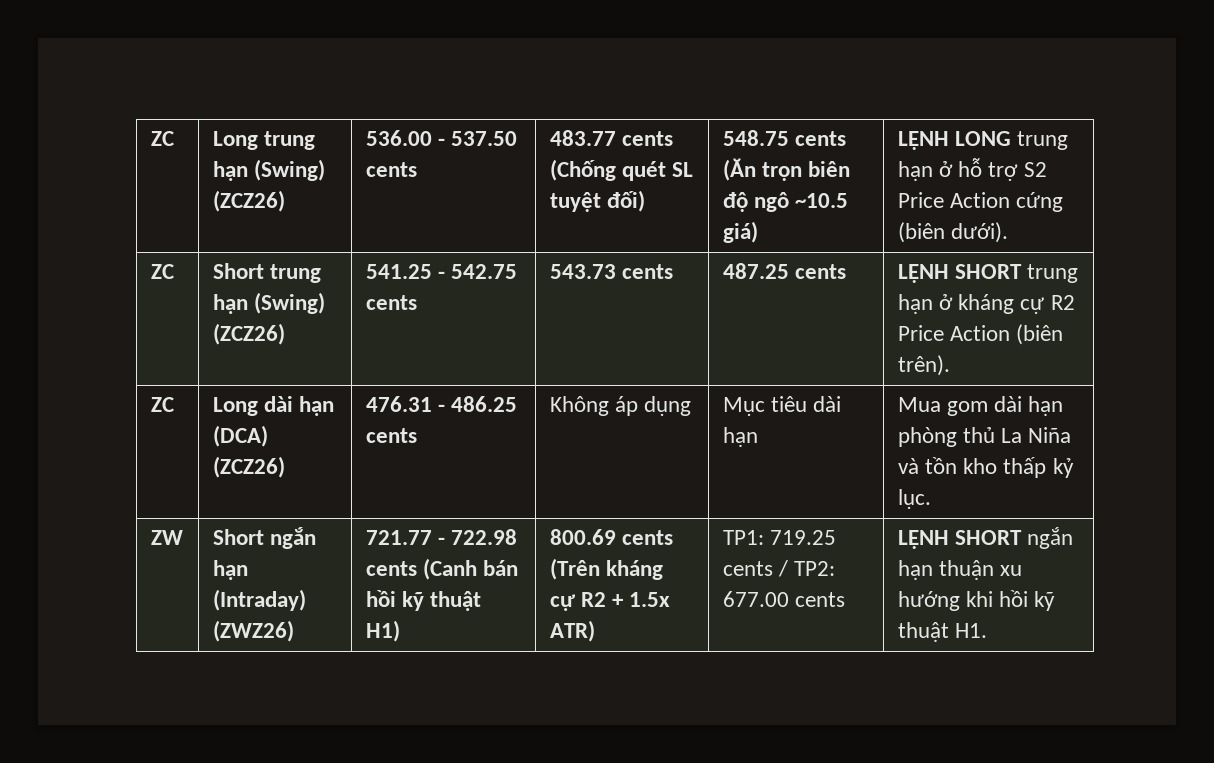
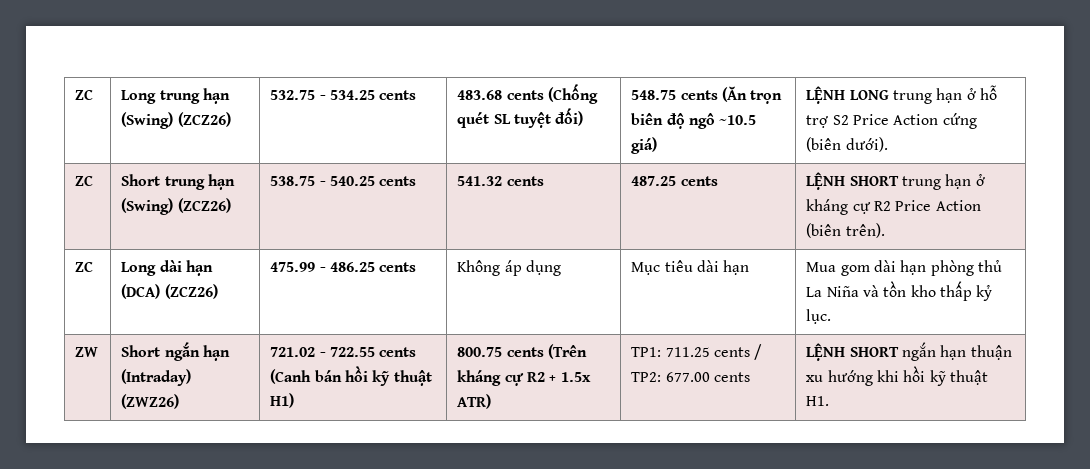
[365,130,518,146] [365,162,417,177] [549,130,616,146] 536.00 - 537.50 cents | 483.77 -> [270,90,417,100] [457,90,503,100] 532.75 - 534.25 cents | 483.68
[365,264,518,279] [365,295,417,310] [549,264,616,279] 541.25 - 542.75 cents | 543.73 -> [270,176,417,186] [457,176,503,186] 538.75 - 540.25 cents | 541.32
[365,396,432,412] 476.31 -> [270,262,316,272] 475.99
[365,529,518,545] 721.77 - 722.98 -> [270,347,375,357] 721.02 - 722.55
[549,529,616,545] 800.69 -> [457,347,503,357] 800.75
[770,530,837,545] 719.25 -> [665,347,710,357] 711.25

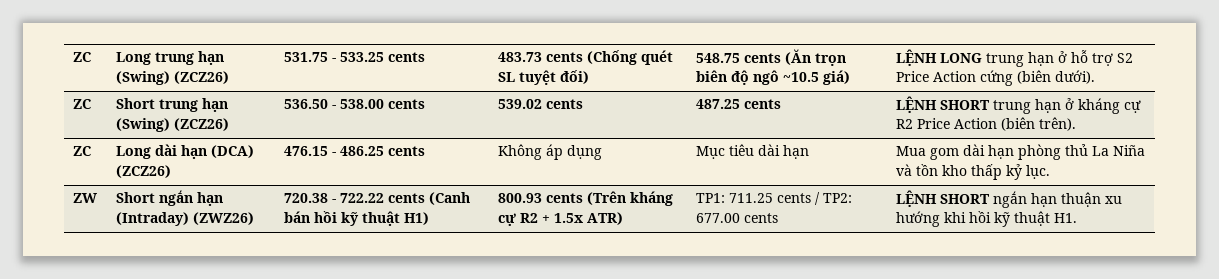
[270,90,417,100] [457,90,503,100] 532.75 - 534.25 cents | 483.68 -> [284,52,426,62] [498,52,543,62] 531.75 - 533.25 cents | 483.73
[270,176,417,186] [457,176,503,186] 538.75 - 540.25 cents | 541.32 -> [284,99,426,109] [498,99,543,109] 536.50 - 538.00 cents | 539.02
[270,262,316,272] 475.99 -> [284,146,329,156] 476.15
[270,347,375,357] 721.02 - 722.55 -> [284,193,385,203] 720.38 - 722.22
[457,347,503,357] 800.75 -> [498,193,543,203] 800.93

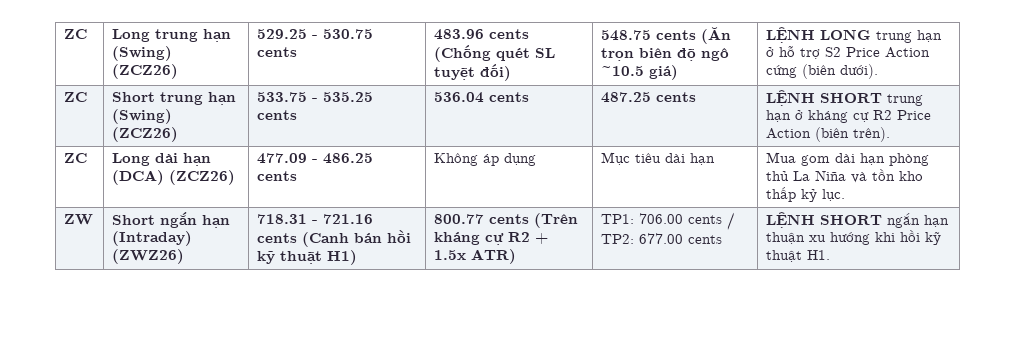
[284,52,426,62] [498,52,543,62] 531.75 - 533.25 cents | 483.73 -> [257,29,374,39] [257,47,298,57] [434,29,485,40] 529.25 - 530.75 cents | 483.96
[284,99,426,109] [498,99,543,109] 536.50 - 538.00 cents | 539.02 -> [257,92,374,102] [257,110,298,120] [434,92,485,103] 533.75 - 535.25 cents | 536.04
[284,146,329,156] 476.15 -> [257,153,308,164] 477.09
[284,193,385,203] 720.38 - 722.22 -> [257,214,374,224] 718.31 - 721.16
[498,193,543,203] 800.93 -> [434,214,485,224] 800.77
[729,193,774,203] 711.25 -> [639,213,684,224] 706.00

